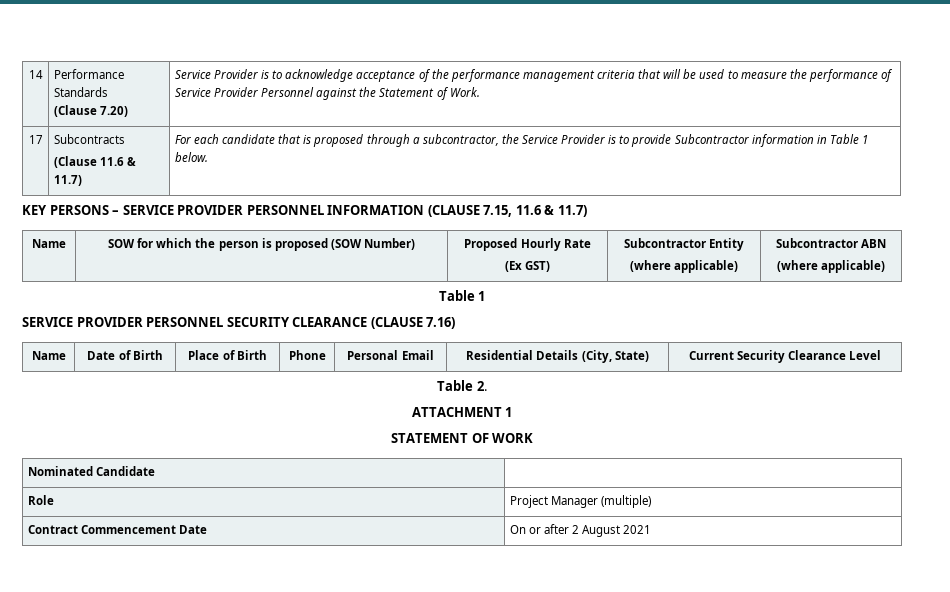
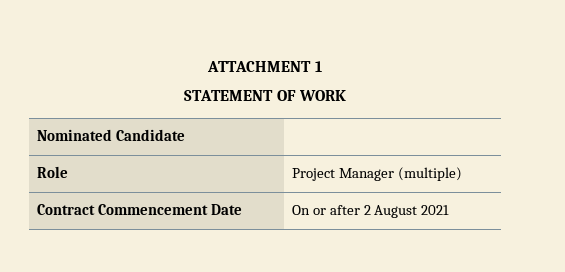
[28,70,43,79] [53,69,124,79] [53,87,108,97] [53,105,129,117] [174,69,893,82] [174,87,480,100] [28,135,43,144] [53,134,125,144] [53,156,137,168] [53,175,82,186] [174,134,868,147] [174,152,208,162] [22,205,587,217] [32,239,66,248] [108,238,415,251] [464,238,591,251] [504,261,551,272] [623,238,745,251] [629,260,739,273] [775,238,887,248] [776,260,886,273] [438,290,486,301] [22,317,456,329] [31,351,66,360] [87,350,163,360] [188,350,267,360] [288,350,326,360] [347,350,434,360] [466,350,649,363] [688,350,882,363] [437,380,487,391] 14 | Performance Standards // (Clause 7.20) | Service Provider is to acknowledge acceptance of the performance management criteria that will be used to measure the performance of Service Provider Personnel against the Statement of Work. // 17 | Subcontracts // (Clause 11.6 & 11.7) | For each candidate that is proposed through a subcontractor, the Service Provider is to provide Subcontractor information in Table 1 below. // KEY PERSONS – SERVICE PROVIDER PERSONNEL INFORMATION (CLAUSE 7.15, 11.6 & 11.7) // Name | SOW for which the person is proposed (SOW Number) | Proposed Hourly Rate // (Ex GST) | Subcontractor Entity // (where applicable) | Subcontractor ABN // (where applicable) // Table 1 // SERVICE PROVIDER PERSONNEL SECURITY CLEARANCE (CLAUSE 7.16) // Name | Date of Birth | Place of Birth | Phone | Personal Email | Residential Details (City, State) | Current Security Clearance Level // Table 2. // -> (207, 66) none

